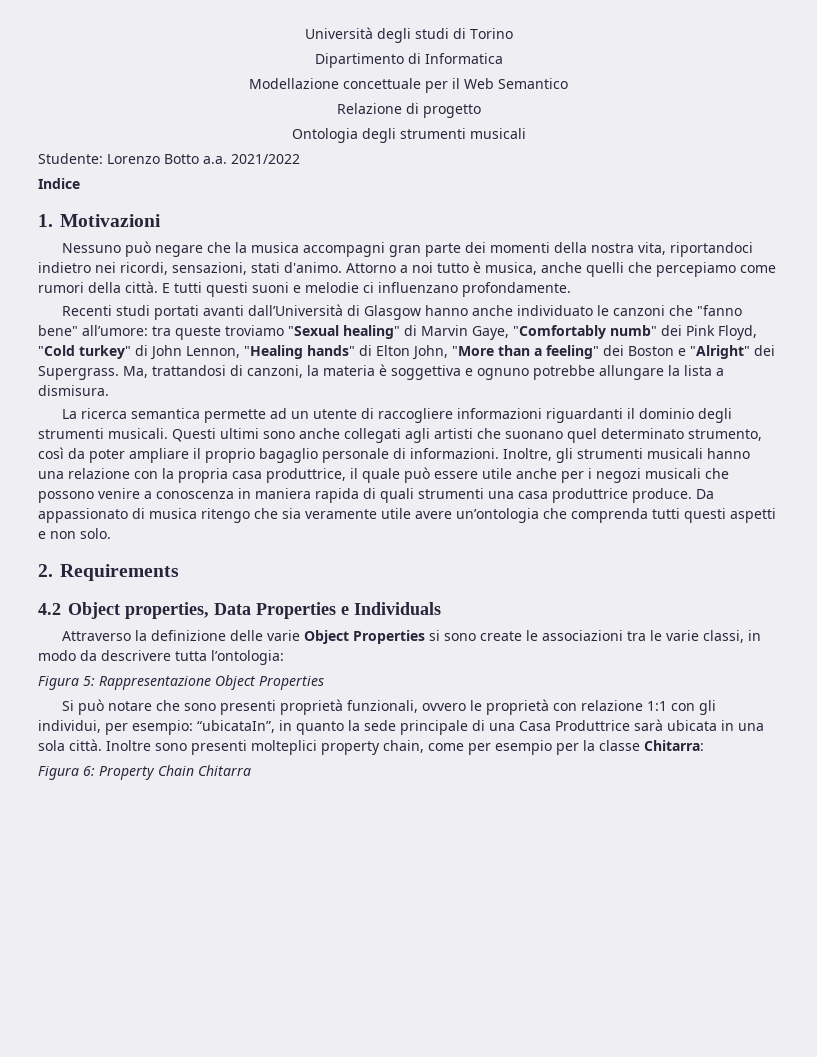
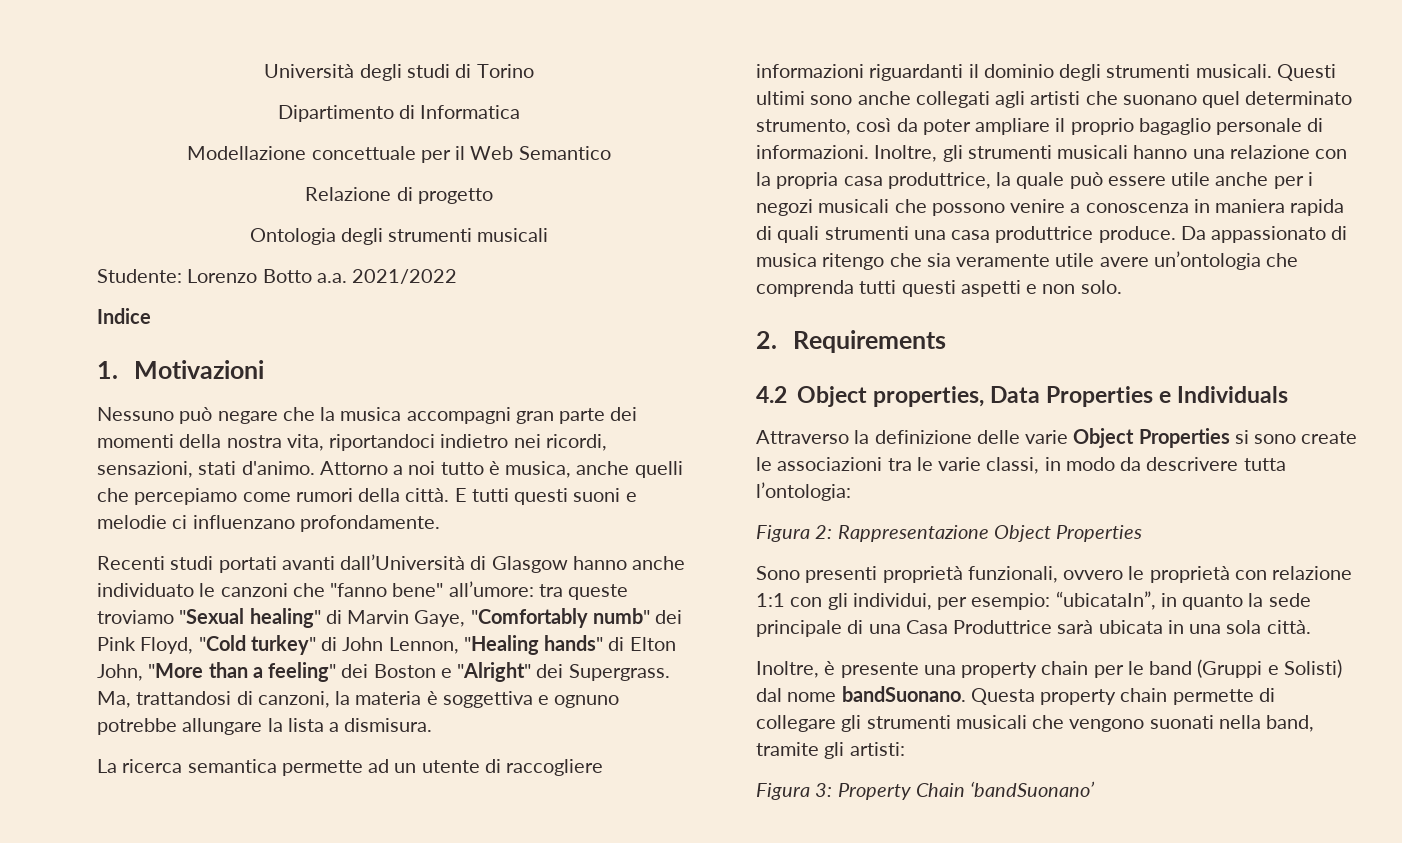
[350,468,358,479] il -> [996,172,1012,186] la
[83,676,95,686] 5: -> [815,525,833,539] 2:
[61,699,216,715] Si può notare che sono -> [756,566,800,580] Sono
[106,740,704,755] [38,766,95,780] Inoltre sono presenti molteplici property chain, come per esempio per la classe Chitarra: // Figura 6: -> [756,659,1342,678] [756,686,1275,705] [756,715,1315,732] [756,742,905,759] [756,783,833,800] // Inoltre, è presente una property chain per le band (Gruppi e Solisti) dal nome bandSuonano. Questa property chain permette di collegare gli strumenti musicali che vengono suonati nella band, tramite gli artisti: // Figura 3:
[198,765,251,776] Chitarra -> [970,781,1096,797] ‘bandSuonano’

